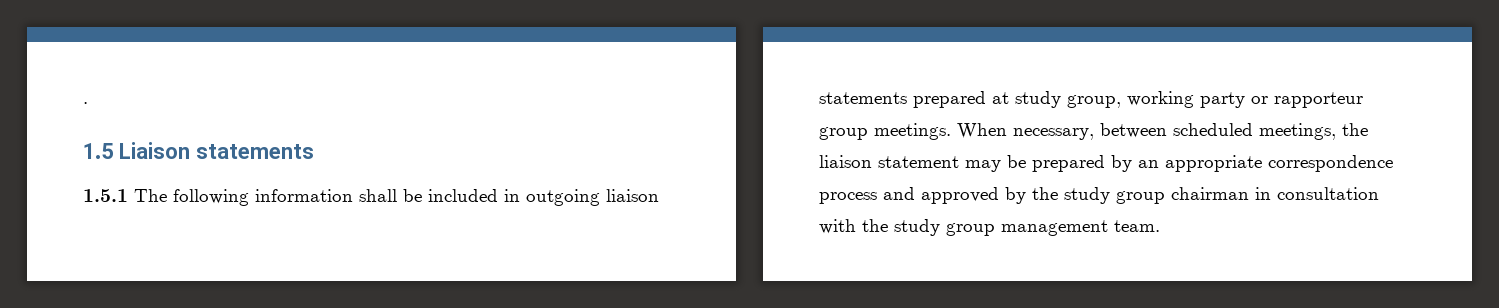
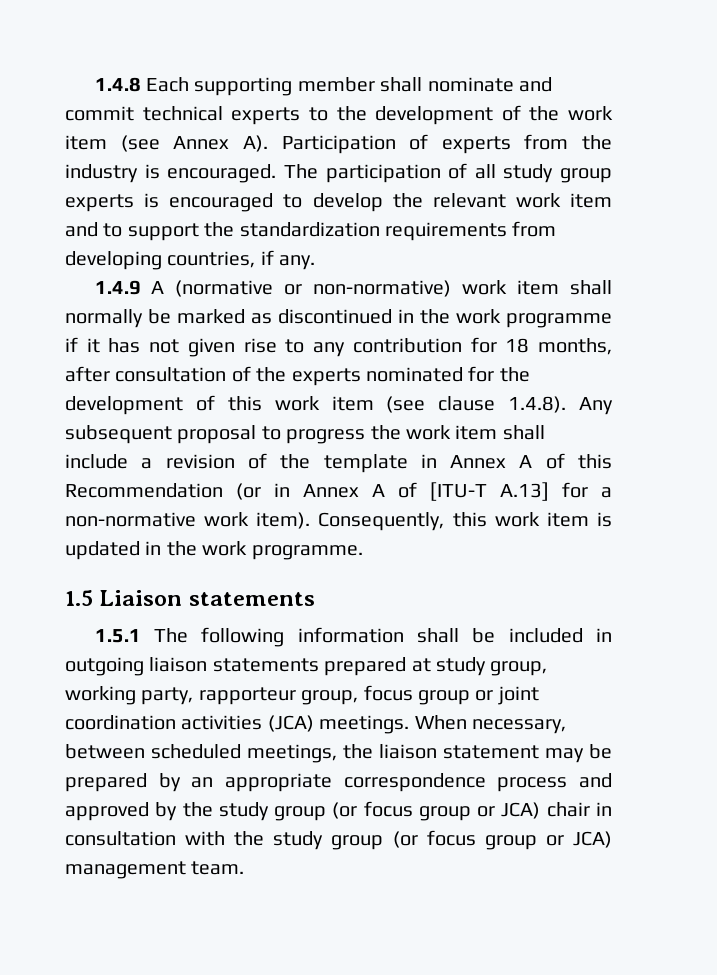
[83,102,88,104] . -> [94,77,552,96] [65,105,613,125] [65,134,612,154] [65,163,612,183] [65,193,612,212] [65,221,557,241] [65,250,316,270] [94,280,612,297] [65,309,612,328] [65,337,613,357] [65,366,530,386] [65,395,613,415] [65,425,545,444] [65,453,612,473] [65,482,612,501] [65,512,612,531] [65,541,363,560] 1.4.8 Each supporting member shall nominate and commit technical experts to the development of the work item (see Annex A). Participation of experts from the industry is encouraged. The participation of all study group experts is encouraged to develop the relevant work item and to support the standardization requirements from developing countries, if any. // 1.4.9 A (normative or non-normative) work item shall normally be marked as discontinued in the work programme if it has not given rise to any contribution for 18 months, after consultation of the experts nominated for the development of this work item (see clause 1.4.8). Any subsequent proposal to progress the work item shall include a revision of the template in Annex A of this Recommendation (or in Annex A of [ITU-T A.13] for a non-normative work item). Consequently, this work item is updated in the work programme.
[1200,92,1363,108] [819,127,868,140] party or rapporteur group -> [141,685,539,705] [65,715,314,732] party, rapporteur group, focus group or joint coordination activities (JCA)
[1171,187,1249,200] chairman -> [332,801,590,821] (or focus group or JCA) chair
(995, 229) none -> [392,830,612,850] (or focus group or JCA)

